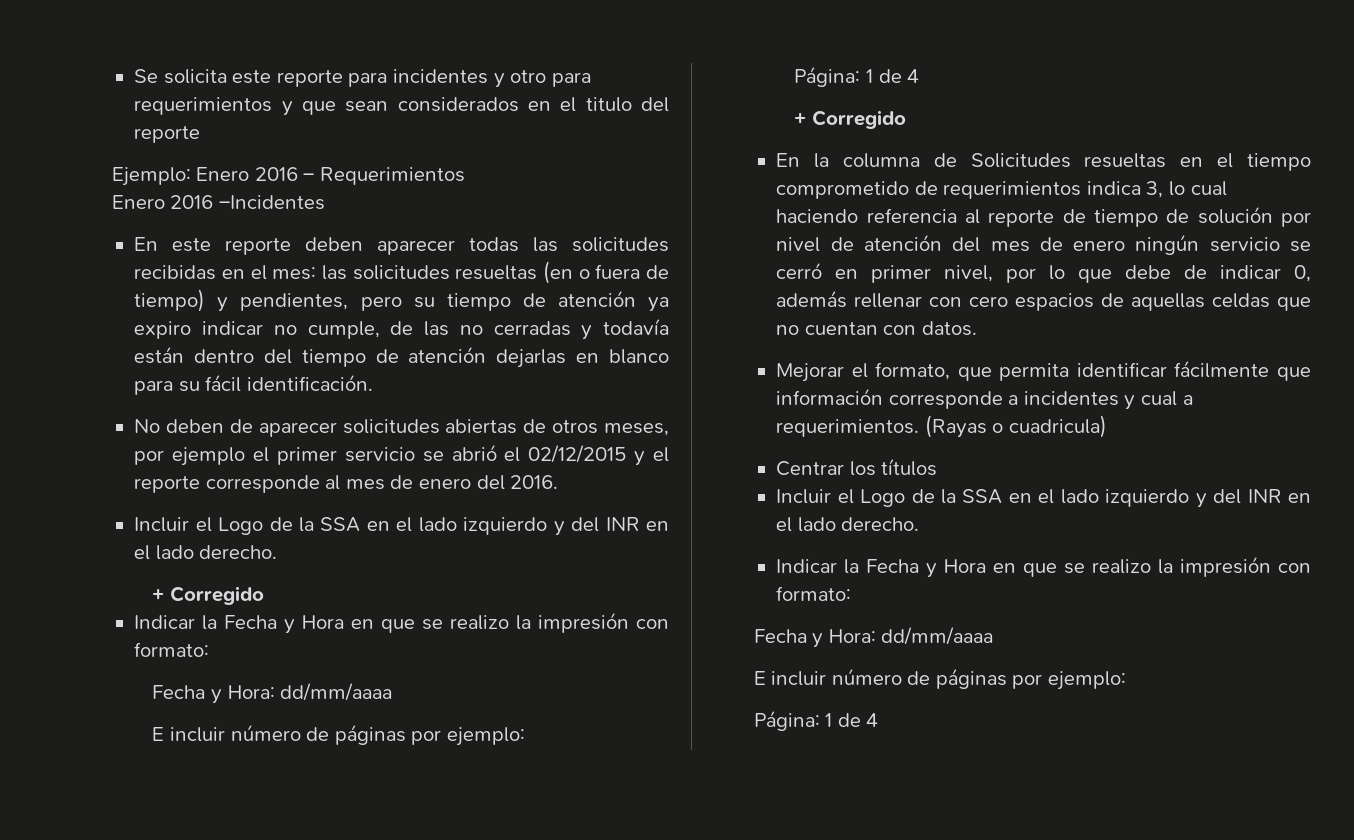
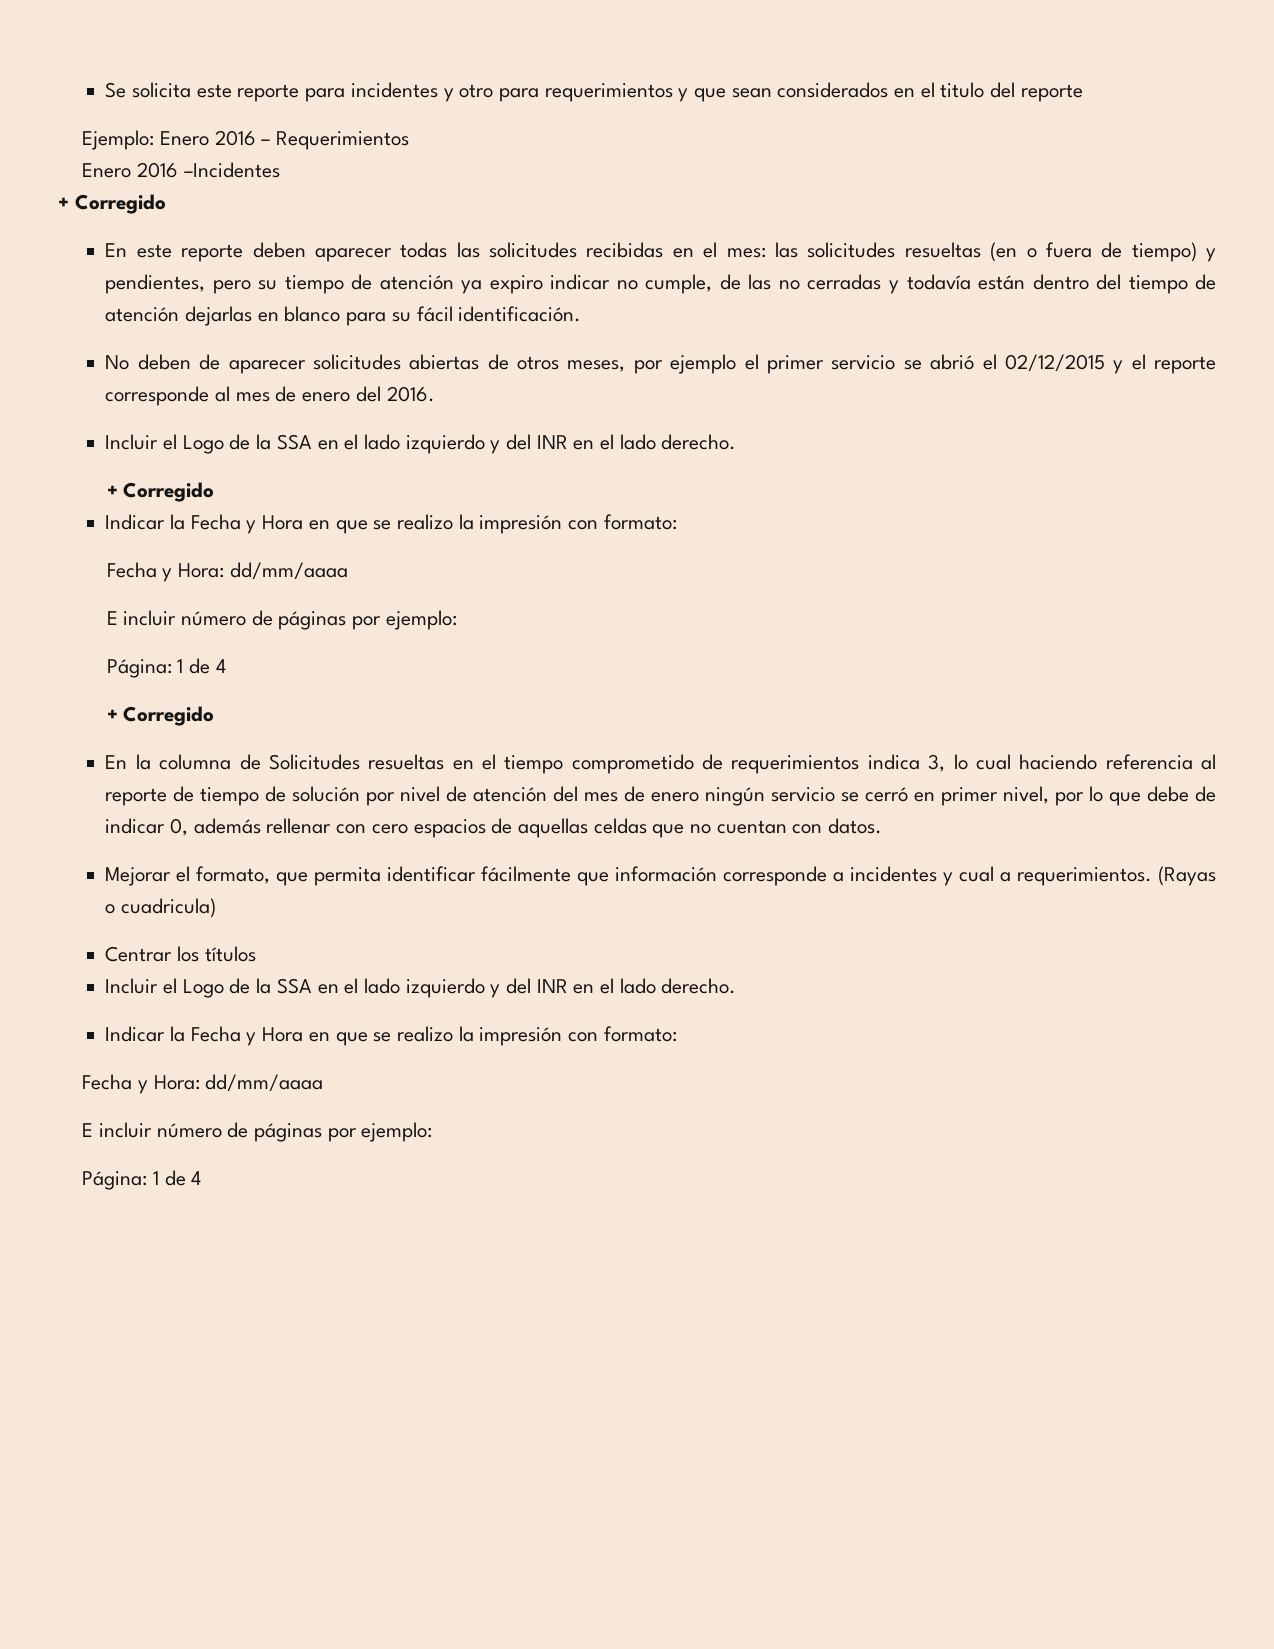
(325, 202) none -> [58,194,166,214] // + Corregido

